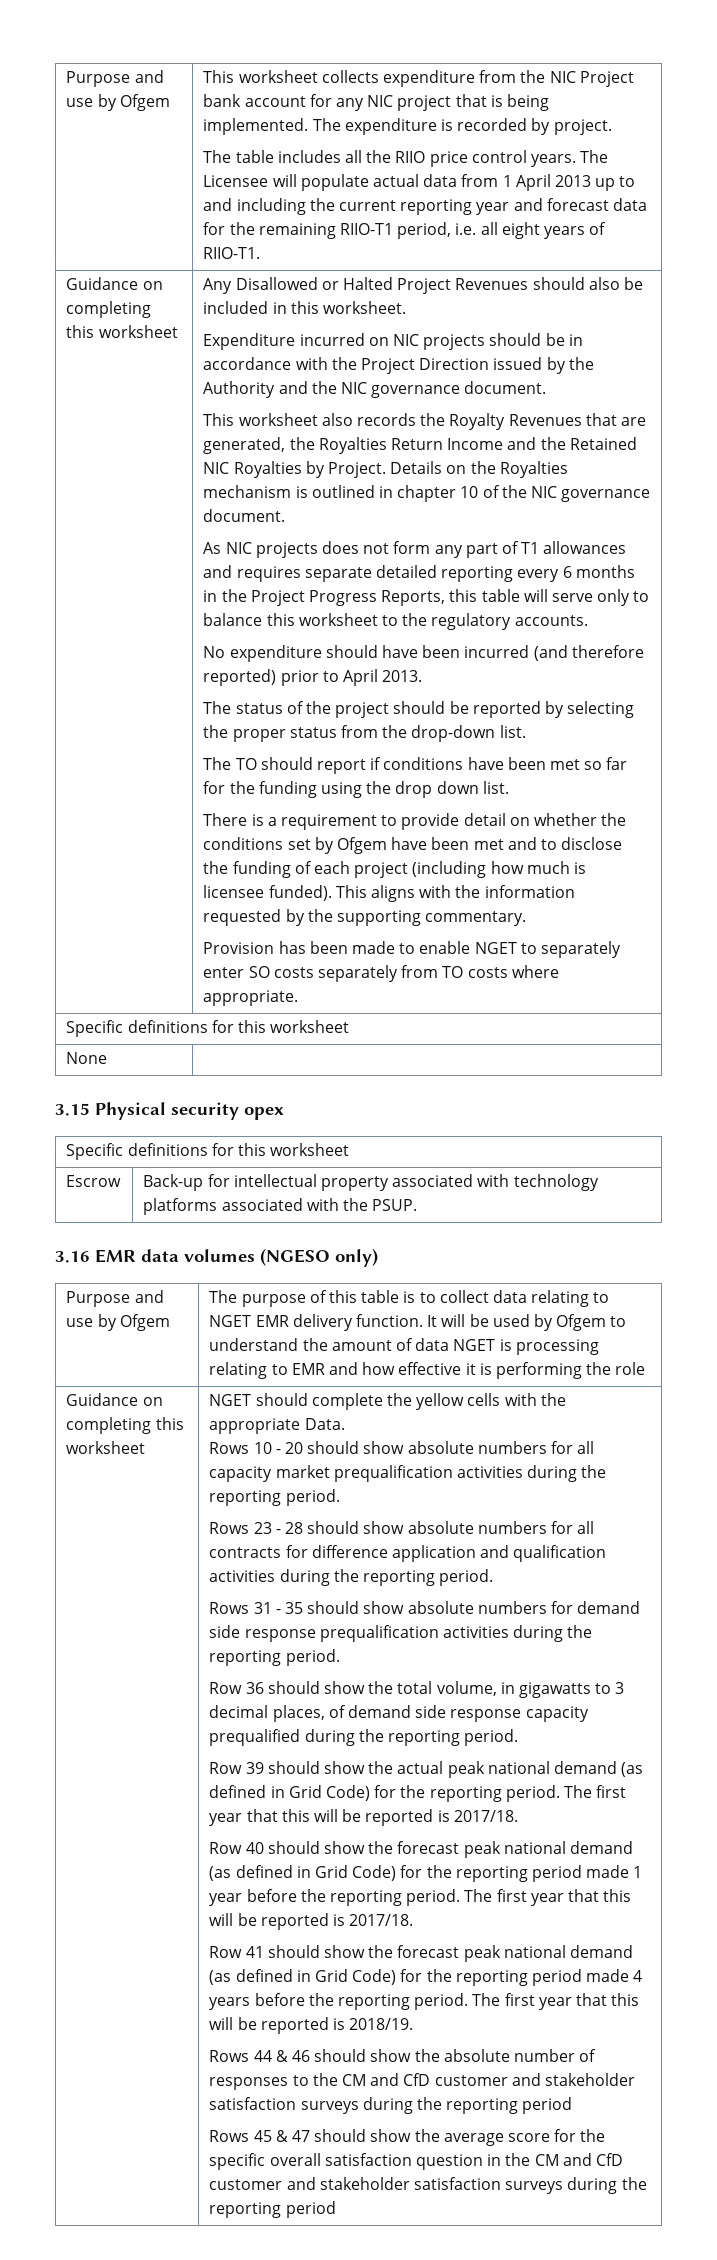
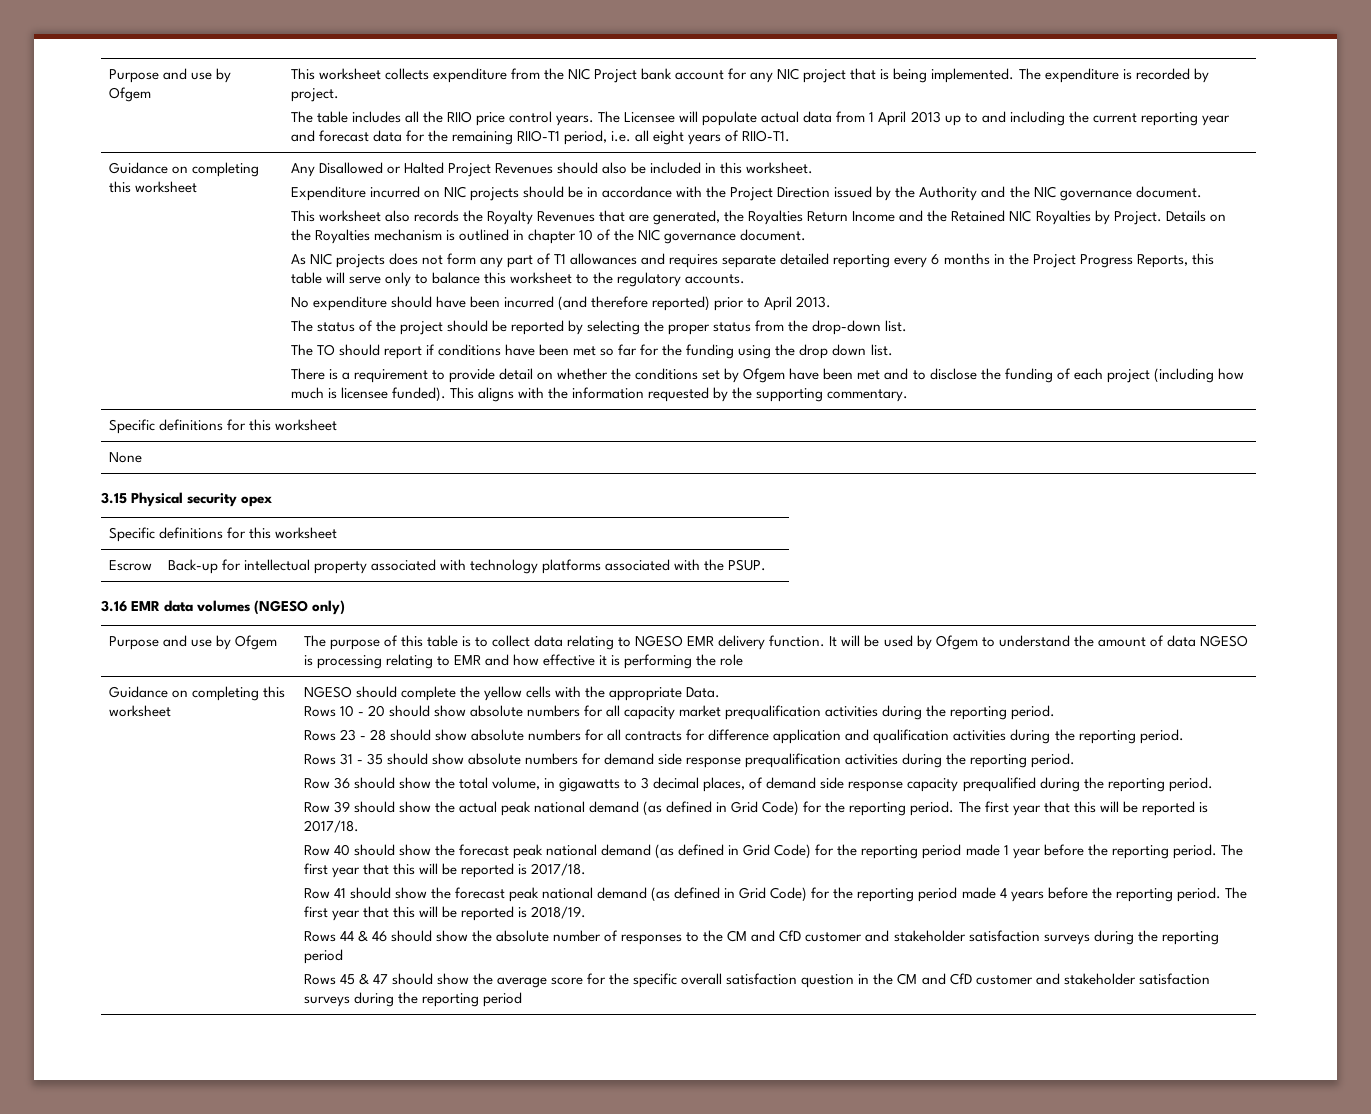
[203,941,621,958] [203,965,559,982] [203,990,299,1006] // Provision has been made to enable NGET to separately enter SO costs separately from TO costs where appropriate. -> (909, 395) none
[209,1315,252,1327] NGET -> [635,635,684,647] NGESO
[453,1339,496,1351] NGET -> [1199,635,1248,647] NGESO
[209,1394,252,1406] NGET -> [303,686,352,698] NGESO

